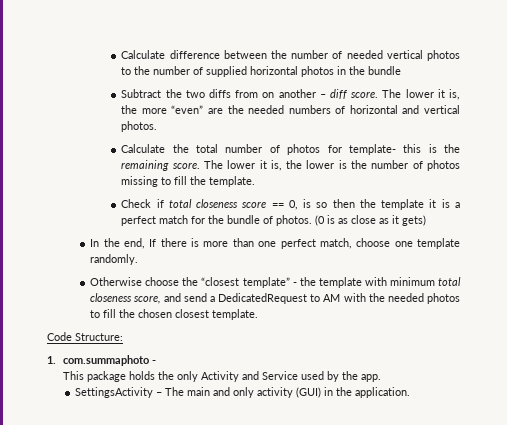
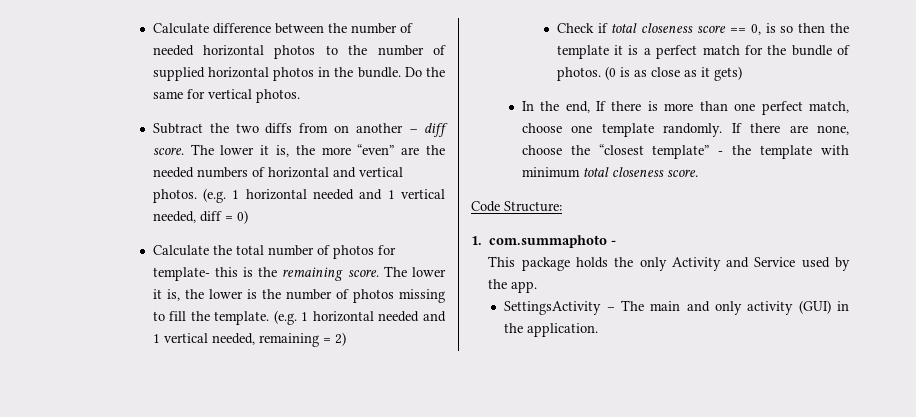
[386,50,423,59] vertical -> [203,45,265,56] horizontal
[368,66,402,75] bundle -> [357,67,445,78] [152,89,300,103] bundle. Do the same for vertical photos.
(158, 126) none -> [203,188,445,203] [152,210,248,224] (e.g. 1 horizontal needed and 1 vertical needed, diff = 0)
(256, 181) none -> [273,310,447,325] [152,332,346,347] (e.g. 1 horizontal needed and 1 vertical needed, remaining = 2)
[90,277,143,286] // Otherwise -> [731,123,849,135] If there are none,
[134,293,461,304] [90,309,259,320] score, and send a DedicatedRequest to AM with the needed photos to fill the chosen closest template. -> [666,169,698,177] score.

